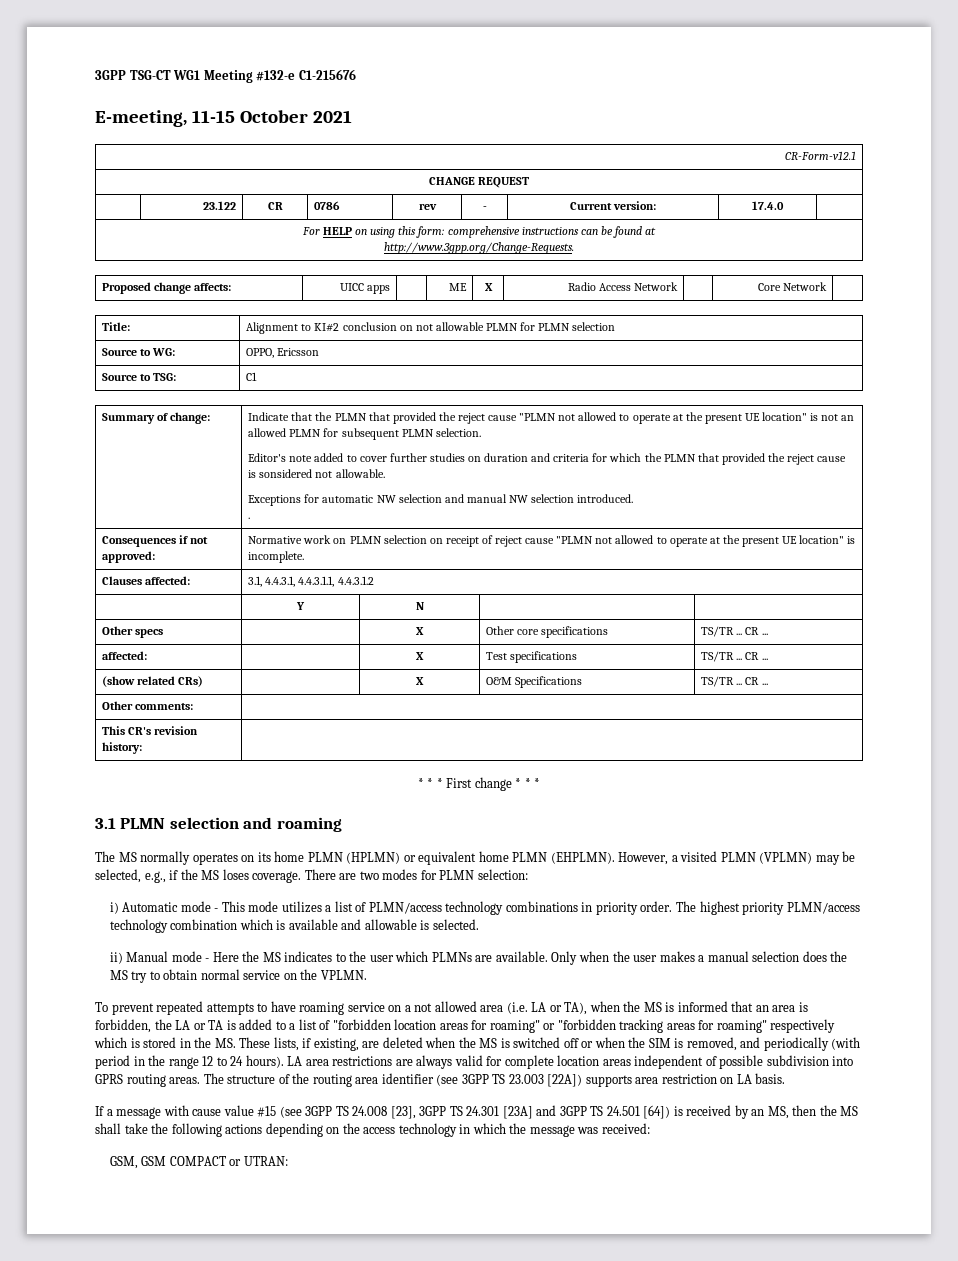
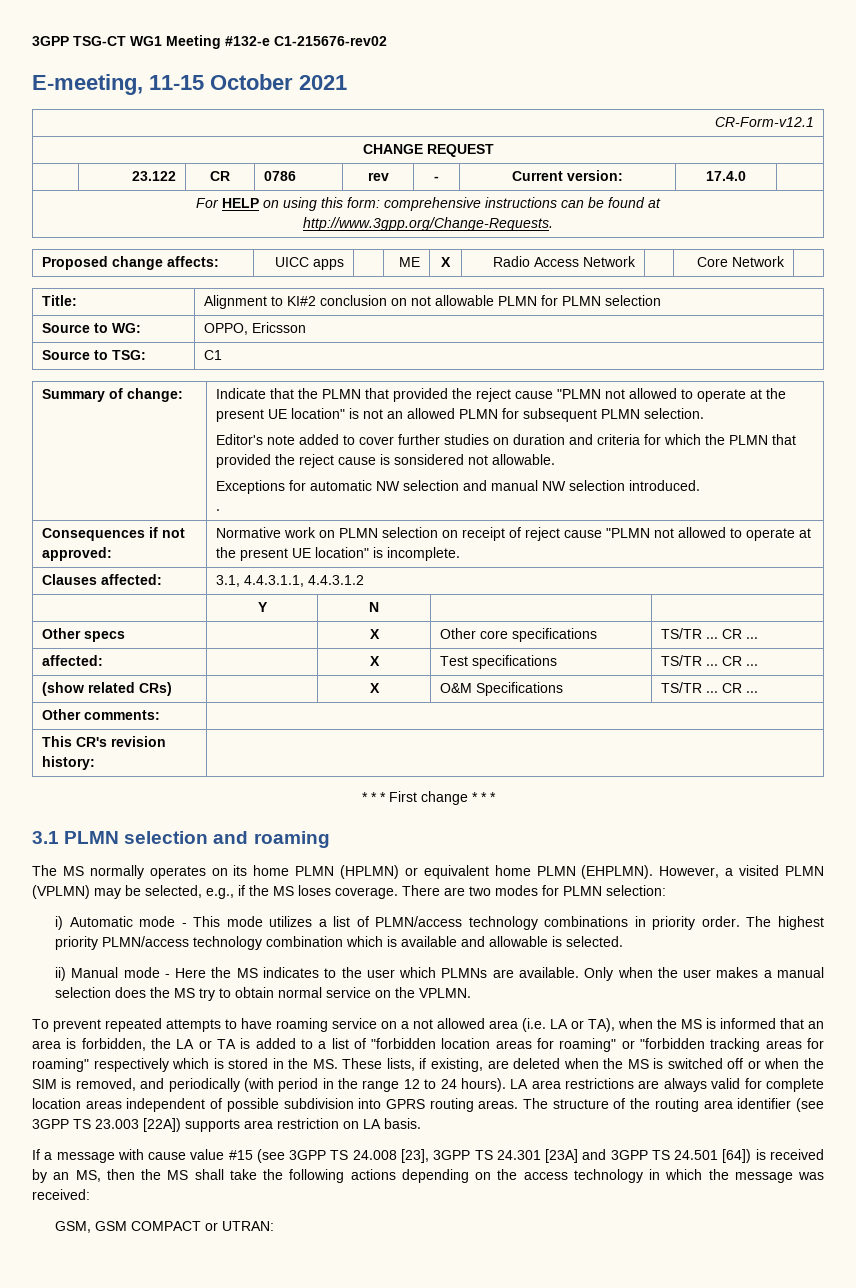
[298,69,356,80] C1-215676 -> [274,36,387,46] C1-215676-rev02
[265,576,296,587] 4.4.3.1, -> (240, 581) none

